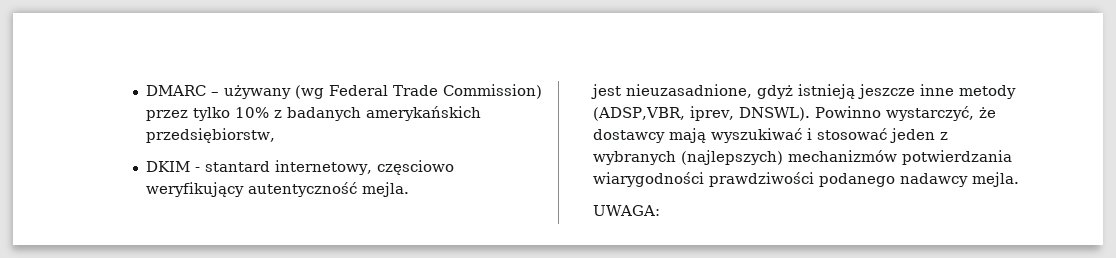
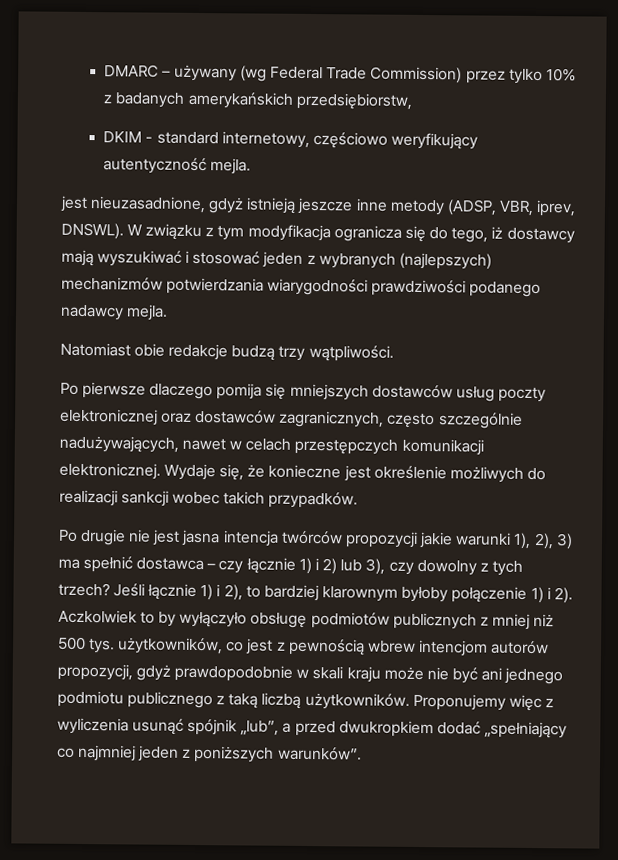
[205,160,455,175] stantard internetowy, częsciowo -> [156,131,389,149] standard internetowy, częściowo
[592,106,996,121] (ADSP,VBR, iprev, DNSWL). Powinno wystarczyć, że -> [446,199,577,217] [60,222,504,243] (ADSP, VBR, iprev, DNSWL). W związku z tym modyfikacja ogranicza się do tego, iż
[592,205,660,216] UWAGA: -> [59,342,394,362] [59,381,547,403] [59,408,523,429] [58,435,484,456] [58,462,547,483] [58,489,359,509] [57,528,573,550] [57,555,524,576] [57,582,574,604] [57,609,555,630] [57,636,550,657] [56,663,564,685] [56,690,555,712] [56,717,568,739] [56,744,362,763] Natomiast obie redakcje budzą trzy wątpliwości. // Po pierwsze dlaczego pomija się mniejszych dostawców usług poczty elektronicznej oraz dostawców zagranicznych, często szczególnie nadużywających, nawet w celach przestępczych komunikacji elektronicznej. Wydaje się, że konieczne jest określenie możliwych do realizacji sankcji wobec takich przypadków. // Po drugie nie jest jasna intencja twórców propozycji jakie warunki 1), 2), 3) ma spełnić dostawca – czy łącznie 1) i 2) lub 3), czy dowolny z tych trzech? Jeśli łącznie 1) i 2), to bardziej klarownym byłoby połączenie 1) i 2). Aczkolwiek to by wyłączyło obsługę podmiotów publicznych z mniej niż 500 tys. użytkowników, co jest z pewnością wbrew intencjom autorów propozycji, gdyż prawdopodobnie w skali kraju może nie być ani jednego podmiotu publicznego z taką liczbą użytkowników. Proponujemy więc z wyliczenia usunąć spójnik „lub”, a przed dwukropkiem dodać „spełniający co najmniej jeden z poniższych warunków”.

